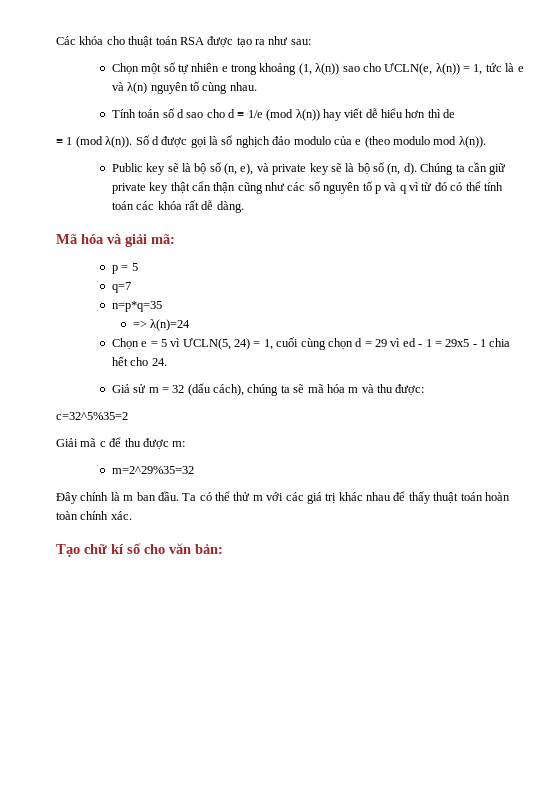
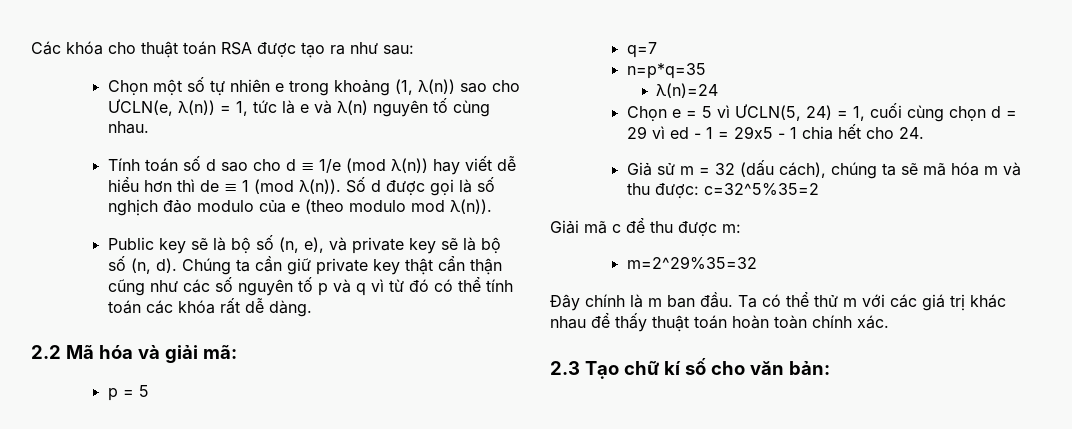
(456, 113) // -> (219, 186) none
(244, 207) none -> [31,345,61,359] 2.2
[132,320,147,328] => -> (706, 71) none
(425, 390) // -> (699, 191) none
(132, 515) none -> [550,361,580,375] 2.3

